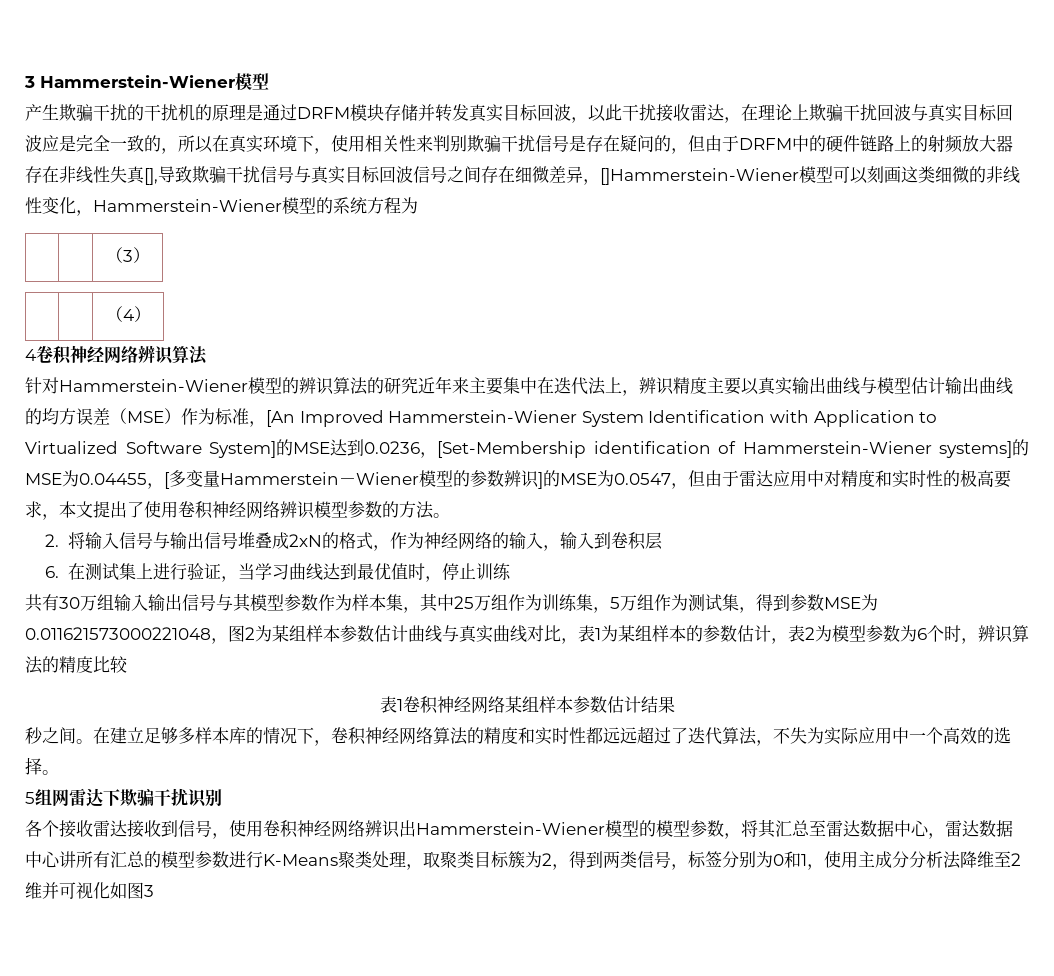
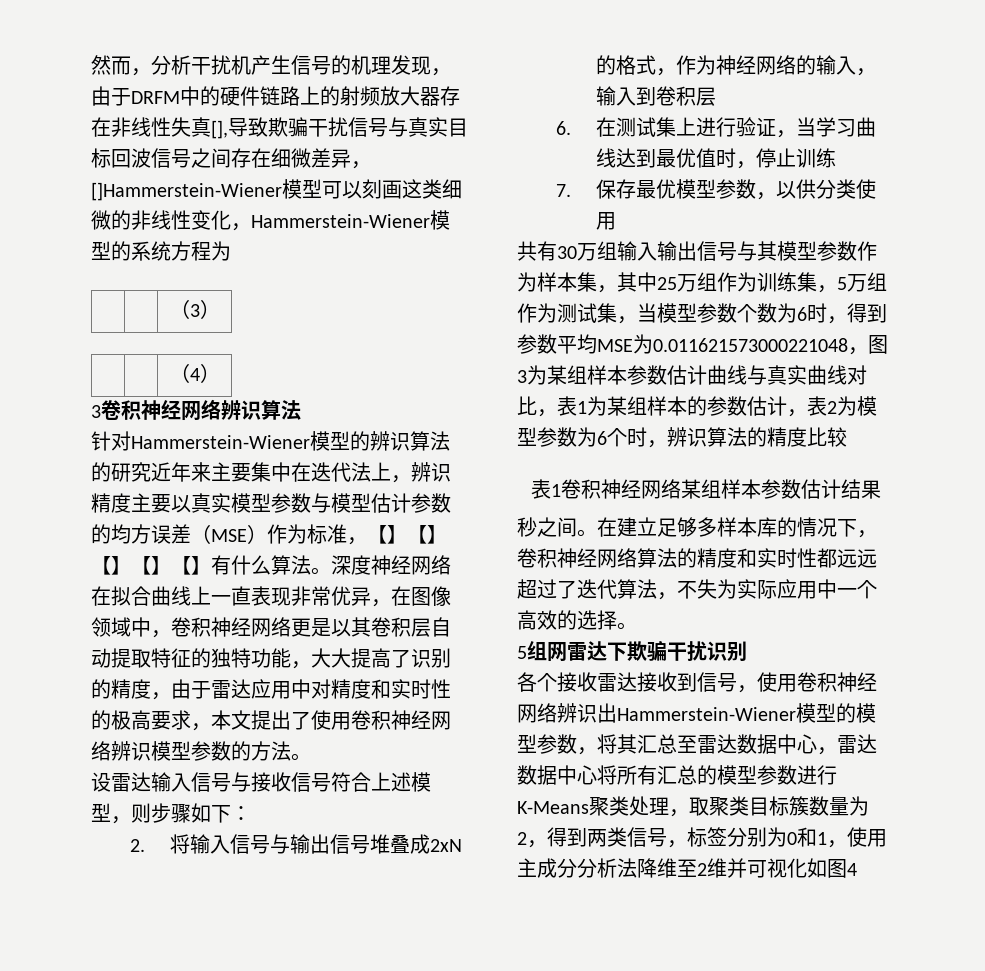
[24,73,269,90] [25,104,1013,123] [25,134,705,154] 3 Hammerstein-Wiener模型 // 产生欺骗干扰的干扰机的原理是通过DRFM模块存储并转发真实目标回波，以此干扰接收雷达，在理论上欺骗干扰回波与真实目标回波应是完全一致的，所以在真实环境下，使用相关性来判别欺骗干扰信号是存在疑问的，但 -> [91,55,451,76] 然而，分析干扰机产生信号的机理发现，
[25,349,36,361] 4 -> [91,405,101,418] 3
[792,377,860,395] 输出曲线 -> [231,493,311,513] 模型参数
[945,377,1013,395] 输出曲线 -> [411,493,451,513] 参数
[266,410,938,427] [25,439,1029,458] [25,470,705,489] [An Improved Hammerstein-Wiener System Identification with Application to Virtualized Software System]的MSE达到0.0236，[Set-Membership identification of Hammerstein-Wiener systems]的MSE为0.04455，[多变量Hammerstein－Wiener模型的参数辨识]的MSE为0.0547，但 -> [367,525,447,544] [91,555,451,575] [91,586,451,607] [91,617,451,638] [91,648,451,669] [91,679,171,700] 【】【】【】【】【】有什么算法。深度神经网络在拟合曲线上一直表现非常优异，在图像领域中，卷积神经网络更是以其卷积层自动提取特征的独特功能，大大提高了识别的精度，
(450, 515) none -> [91,772,431,792] [91,803,251,824] // 设雷达输入信号与接收信号符合上述模型，则步骤如下：
(511, 571) none -> [556,179,876,200] [595,212,616,230] // 7.保存最优模型参数，以供分类使用
(756, 610) none -> [637,303,847,324] 当模型参数个数为6时，
(824, 602) none -> [557,334,597,354] 平均
[245,627,255,640] 2 -> [517,370,527,383] 3
[59,851,76,868] 讲 -> [597,765,617,785] 将
(525, 859) none -> [809,796,849,816] 数量
[144,885,154,897] 3 -> [847,863,857,876] 4

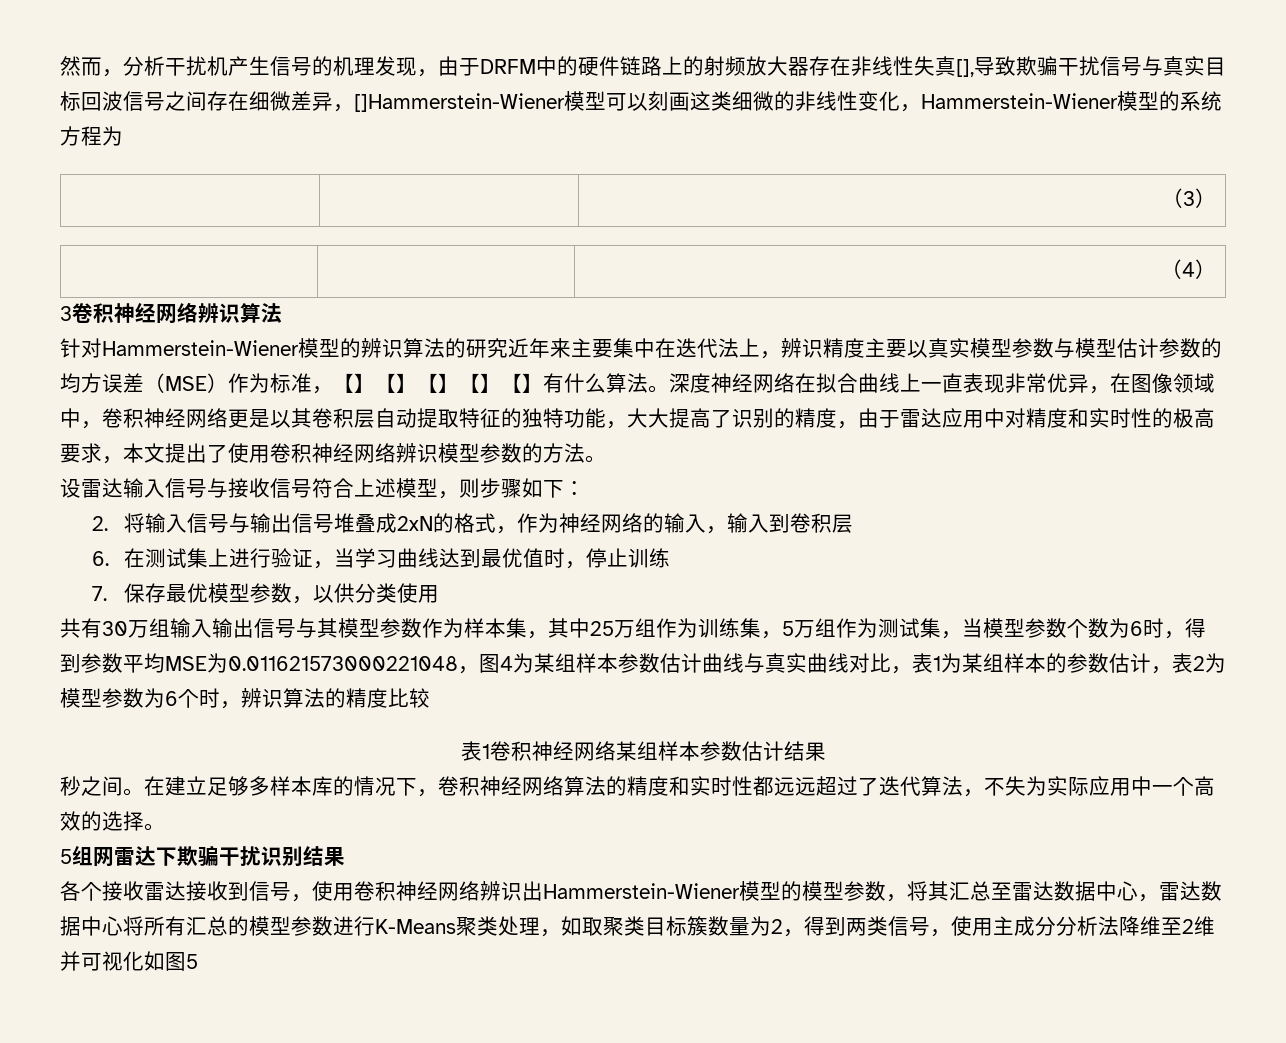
[517,370,527,383] 3 -> [500,656,513,671] 4
(747, 651) none -> [303,846,345,866] 结果
(689, 813) none -> [561,916,582,936] 如
[687,827,847,848] 标签分别为0和1， -> (951, 933) none
[847,863,857,876] 4 -> [186,954,198,969] 5

